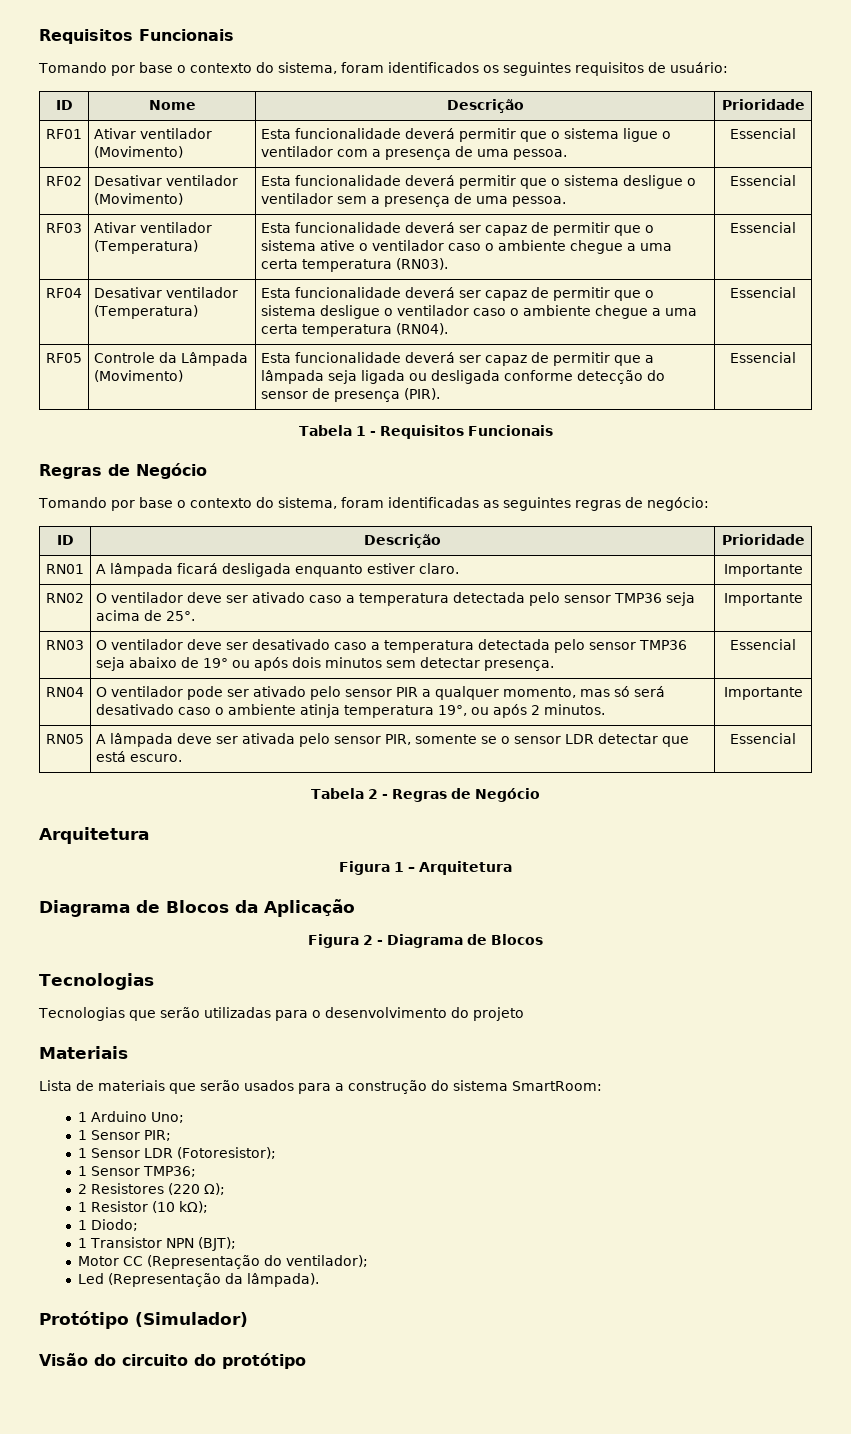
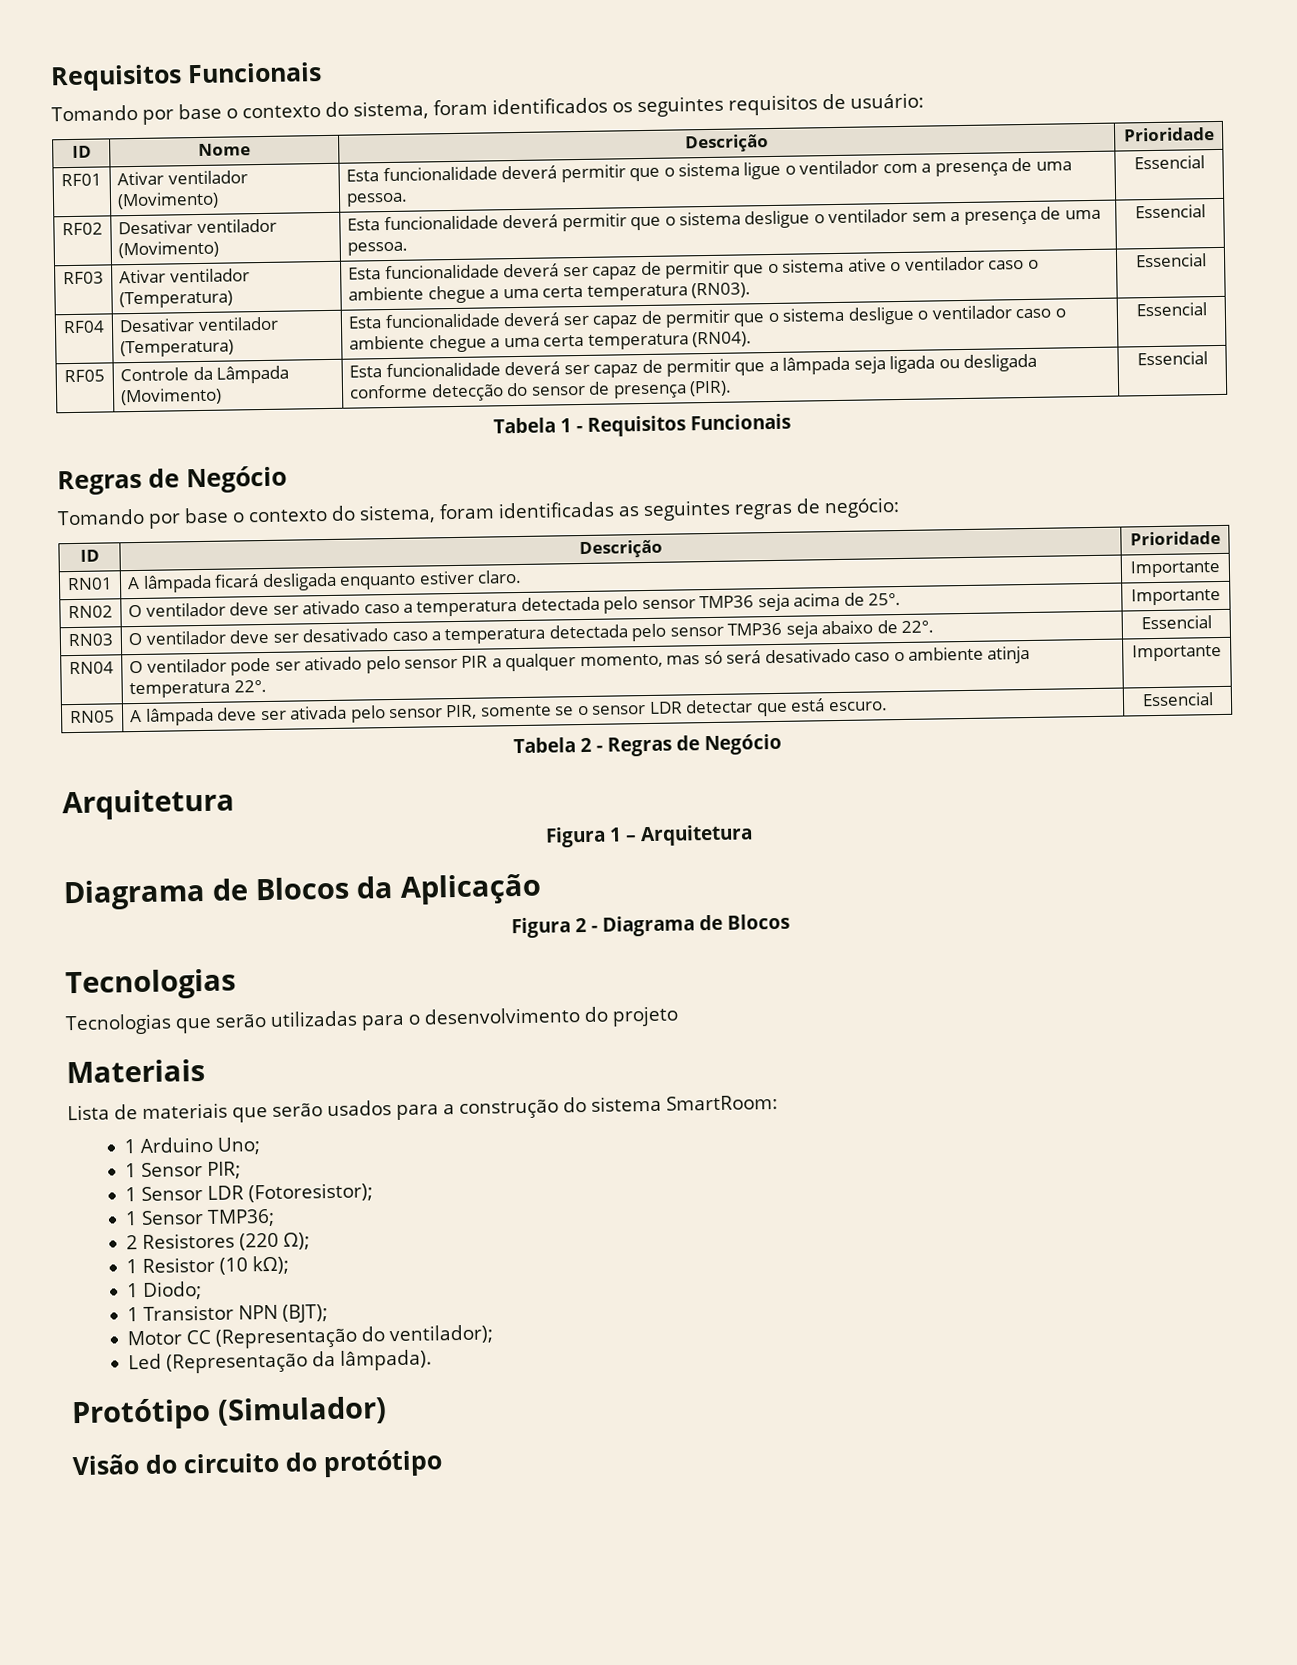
[203,657,555,671] 19° ou após dois minutos sem detectar presença. -> [901,620,935,633] 22°.
[438,704,606,718] 19°, ou após 2 minutos. -> [233,679,267,693] 22°.

